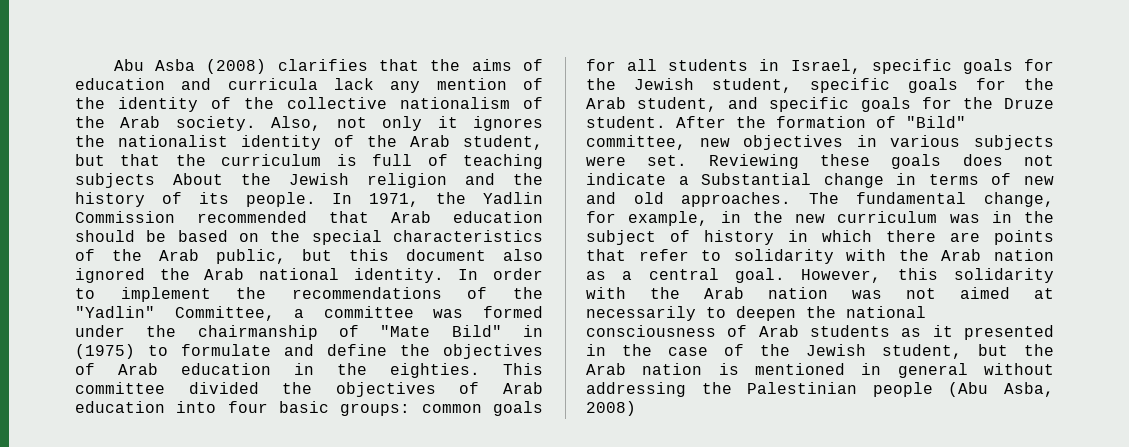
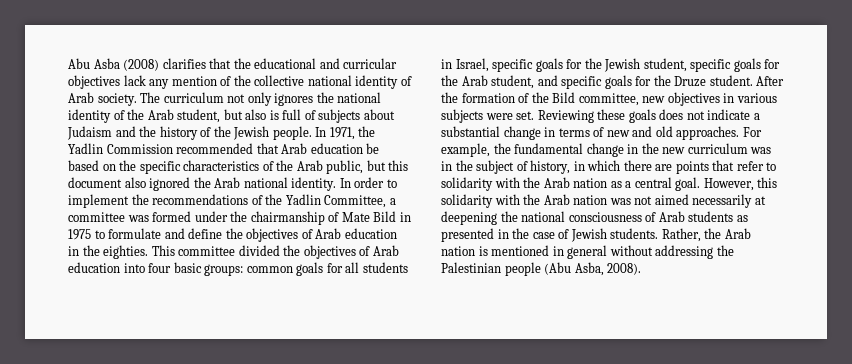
[471,59,543,71] [75,78,318,90] aims of education and curricula -> [254,58,398,69] [68,75,120,89] educational and curricular objectives
[118,97,543,112] [75,116,322,131] identity of the collective nationalism of the Arab society. Also, -> [254,75,412,89] [68,92,224,106] collective national identity of Arab society. The curriculum
[437,116,458,128] it -> (272, 99) none
[118,135,228,147] nationalist -> [337,92,382,103] national
[120,154,543,169] [75,173,447,188] that the curriculum is full of teaching subjects About the Jewish religion -> [245,109,395,123] [67,126,112,140] also is full of subjects about Judaism
[198,192,229,204] its -> [213,126,270,140] the Jewish
[75,230,135,242] should -> (363, 148) none
[311,230,382,245] special -> [139,161,181,174] specific
[75,306,155,318] "Yadlin" -> [285,194,321,205] Yadlin
[380,325,543,337] [75,344,135,359] "Mate Bild" in (1975) -> [341,211,411,222] [68,229,91,240] Mate Bild in 1975
[906,116,966,128] "Bild" -> [531,92,576,103] the Bild
[701,173,812,185] Substantial -> [441,126,500,137] substantial
[808,192,1054,207] [586,211,709,226] The fundamental change, for example, -> [742,127,762,137] [441,143,624,157] For example, the fundamental change
[704,230,774,245] history -> [530,160,571,174] history,
[1034,288,1054,299] [586,306,796,321] at necessarily to deepen -> [692,194,766,208] [441,211,497,225] necessarily at deepening
[932,325,953,337] it -> (748, 218) none
[760,344,1008,359] the Jewish student, but -> [570,228,701,242] Jewish students. Rather,
[586,401,636,416] 2008) -> [607,263,642,275] 2008).

